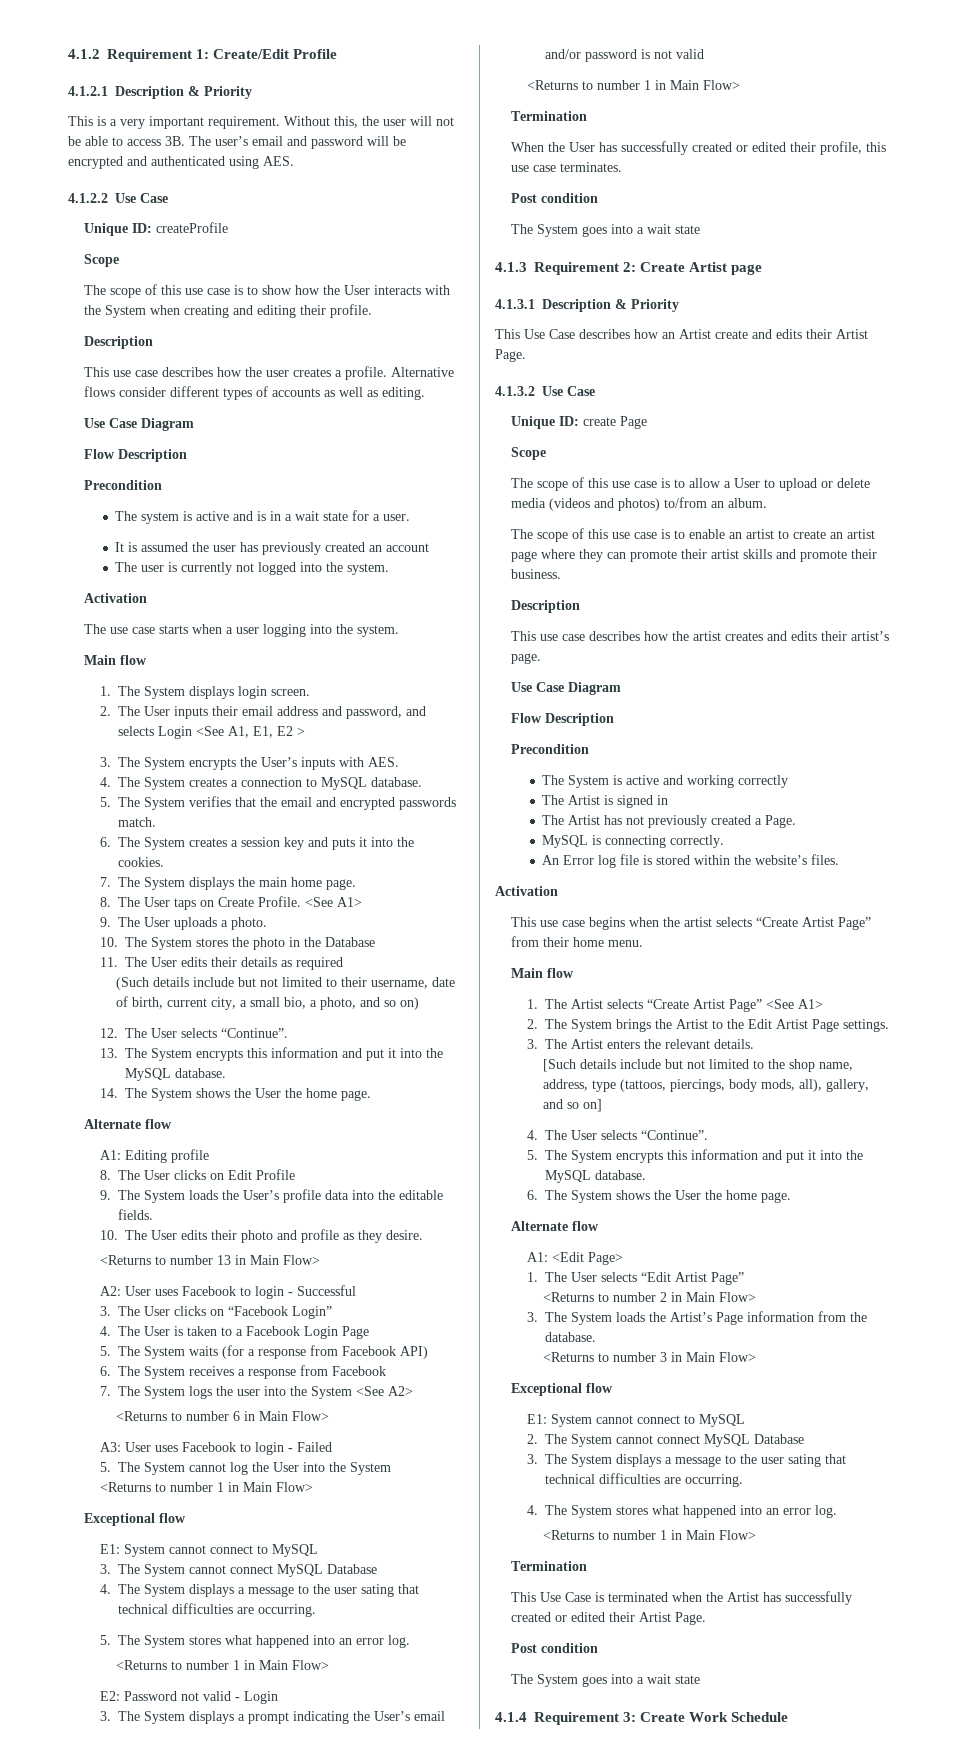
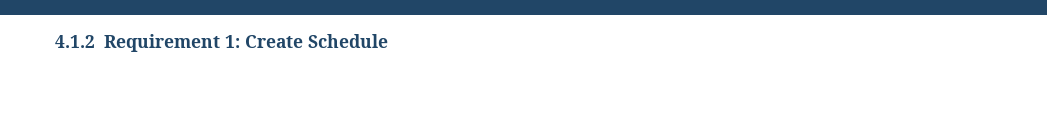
[213,49,338,59] [68,86,252,99] [68,116,454,129] [68,136,406,149] [68,156,294,169] [68,193,168,203] [83,222,228,236] [83,254,119,267] [83,284,450,298] [83,304,372,318] [83,336,153,349] [83,366,454,380] [83,386,425,400] [83,418,194,431] [83,449,187,462] [83,480,162,490] [115,510,411,524] [115,542,430,555] [115,562,390,575] [83,593,147,603] [83,624,399,637] [83,655,147,665] [99,686,310,699] [99,706,426,719] [117,726,305,739] [99,757,399,770] [99,777,422,790] [99,796,456,810] [117,817,156,827] [99,837,414,850] [117,857,164,867] [99,877,356,890] [99,896,362,910] [99,917,267,930] [99,937,375,950] [99,957,343,970] [115,977,455,990] [115,996,419,1010] [99,1028,288,1038] [99,1047,443,1061] [124,1068,226,1081] [99,1088,371,1101] [83,1119,172,1129] [99,1149,209,1163] [99,1169,295,1180] [99,1189,443,1203] [117,1209,153,1220] [99,1229,423,1243] [99,1255,320,1265] [99,1285,356,1299] [99,1306,332,1319] [99,1326,369,1339] [99,1345,428,1359] [99,1365,386,1379] [99,1386,413,1399] [115,1411,329,1421] [99,1442,332,1455] [99,1462,391,1475] [99,1482,313,1492] [83,1513,186,1526] [99,1544,318,1557] [99,1564,377,1577] [99,1584,419,1597] [117,1603,316,1617] [99,1635,410,1648] [115,1660,329,1670] [99,1691,278,1704] [99,1711,445,1724] [544,49,704,62] [526,80,740,90] [510,111,587,121] [510,141,886,155] [510,162,622,172] [510,193,598,203] [510,224,700,237] [495,262,763,275] [495,299,679,312] [495,329,868,339] [495,349,526,362] [495,386,595,396] [510,416,647,429] [510,447,546,460] [510,477,870,491] [510,497,767,511] [510,528,875,542] [510,549,877,562] [510,569,561,579] [510,600,580,613] [510,631,889,641] [510,653,541,664] [510,682,621,695] [510,713,614,726] [510,744,589,754] [542,775,789,788] [542,795,669,808] [542,815,797,828] [542,835,725,848] [542,854,840,868] [495,886,558,896] [510,917,871,930] [510,936,643,947] [510,968,574,978] [526,999,823,1012] [526,1019,889,1032] [526,1039,754,1049] [542,1059,853,1072] [542,1079,869,1092] [542,1099,602,1112] [526,1130,708,1140] [526,1149,863,1163] [544,1170,646,1183] [526,1190,791,1203] [510,1221,599,1231] [526,1252,623,1265] [526,1272,744,1285] [542,1292,756,1302] [526,1311,867,1325] [544,1332,596,1342] [542,1352,756,1362] [510,1383,613,1396] [526,1414,745,1427] [526,1434,804,1447] [526,1454,846,1467] [544,1473,743,1487] [526,1505,837,1518] [542,1530,756,1540] [510,1561,587,1571] [510,1591,852,1605] [510,1612,706,1625] [510,1643,598,1653] [510,1674,700,1687] [495,1712,729,1725] Create/Edit Profile // 4.1.2.1 Description & Priority // This is a very important requirement. Without this, the user will not be able to access 3B. The user’s email and password will be encrypted and authenticated using AES. // 4.1.2.2 Use Case // Unique ID: createProfile // Scope // The scope of this use case is to show how the User interacts with the System when creating and editing their profile. // Description // This use case describes how the user creates a profile. Alternative flows consider different types of accounts as well as editing. // Use Case Diagram // Flow Description // Precondition // The system is active and is in a wait state for a user. // It is assumed the user has previously created an account // The user is currently not logged into the system. // Activation // The use case starts when a user logging into the system. // Main flow // 1. The System displays login screen. // 2. The User inputs their email address and password, and selects Login <See A1, E1, E2 > // 3. The System encrypts the User’s inputs with AES. // 4. The System creates a connection to MySQL database. // 5. The System verifies that the email and encrypted passwords match. // 6. The System creates a session key and puts it into the cookies. // 7. The System displays the main home page. // 8. The User taps on Create Profile. <See A1> // 9. The User uploads a photo. // 10. The System stores the photo in the Database // 11. The User edits their details as required // (Such details include but not limited to their username, date of birth, current city, a small bio, a photo, and so on) // 12. The User selects “Continue”. // 13. The System encrypts this information and put it into the MySQL database. // 14. The System shows the User the home page. // Alternate flow // A1: Editing profile // 8. The User clicks on Edit Profile // 9. The System loads the User’s profile data into the editable fields. // 10. The User edits their photo and profile as they desire. // <Returns to number 13 in Main Flow> // A2: User uses Facebook to login - Successful // 3. The User clicks on “Facebook Login” // 4. The User is taken to a Facebook Login Page // 5. The System waits (for a response from Facebook API) // 6. The System receives a response from Facebook // 7. The System logs the user into the System <See A2> // <Returns to number 6 in Main Flow> // A3: User uses Facebook to login - Failed // 5. The System cannot log the User into the System // <Returns to number 1 in Main Flow> // Exceptional flow // E1: System cannot connect to MySQL // 3. The System cannot connect MySQL Database // 4. The System displays a message to the user sating that technical difficulties are occurring. // 5. The System stores what happened into an error log. // <Returns to number 1 in Main Flow> // E2: Password not valid - Login // 3. The System displays a prompt indicating the User’s email and/or password is not valid // <Returns to number 1 in Main Flow> // Termination // When the User has successfully created or edited their profile, this use case terminates. // Post condition // The System goes into a wait state // 4.1.3 Requirement 2: Create Artist page // 4.1.3.1 Description & Priority // This Use Case describes how an Artist create and edits their Artist Page. // 4.1.3.2 Use Case // Unique ID: create Page // Scope // The scope of this use case is to allow a User to upload or delete media (videos and photos) to/from an album. // The scope of this use case is to enable an artist to create an artist page where they can promote their artist skills and promote their business. // Description // This use case describes how the artist creates and edits their artist’s page. // Use Case Diagram // Flow Description // Precondition // The System is active and working correctly // The Artist is signed in // The Artist has not previously created a Page. // MySQL is connecting correctly. // An Error log file is stored within the website’s files. // Activation // This use case begins when the artist selects “Create Artist Page” from their home menu. // Main flow // 1. The Artist selects “Create Artist Page” <See A1> // 2. The System brings the Artist to the Edit Artist Page settings. // 3. The Artist enters the relevant details. // [Such details include but not limited to the shop name, address, type (tattoos, piercings, body mods, all), gallery, and so on] // 4. The User selects “Continue”. // 5. The System encrypts this information and put it into the MySQL database. // 6. The System shows the User the home page. // Alternate flow // A1: <Edit Page> // 1. The User selects “Edit Artist Page” // <Returns to number 2 in Main Flow> // 3. The System loads the Artist’s Page information from the database. // <Returns to number 3 in Main Flow> // Exceptional flow // E1: System cannot connect to MySQL // 2. The System cannot connect MySQL Database // 3. The System displays a message to the user sating that technical difficulties are occurring. // 4. The System stores what happened into an error log. // <Returns to number 1 in Main Flow> // Termination // This Use Case is terminated when the Artist has successfully created or edited their Artist Page. // Post condition // The System goes into a wait state // 4.1.4 Requirement 3: Create Work -> [244,35,303,48] Create

